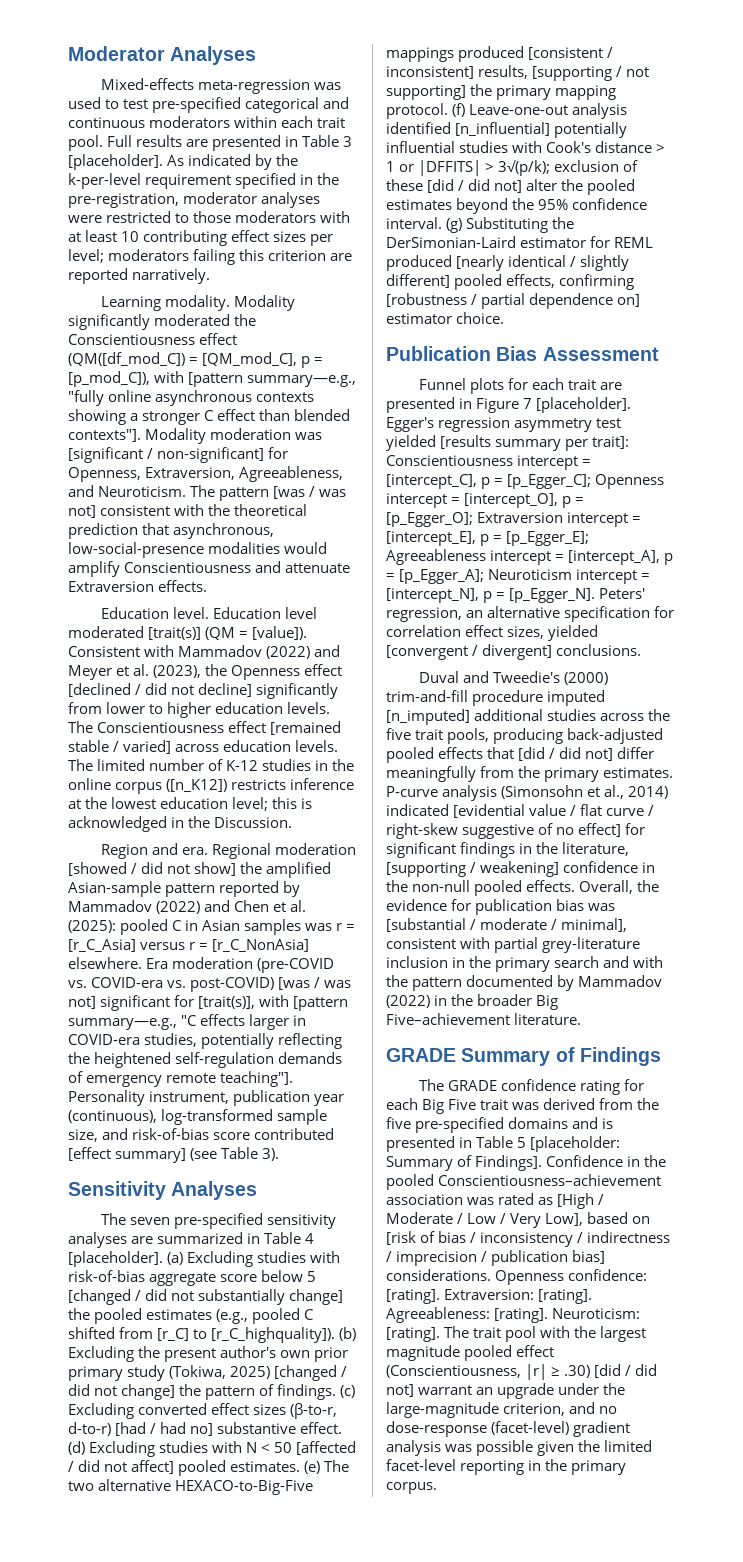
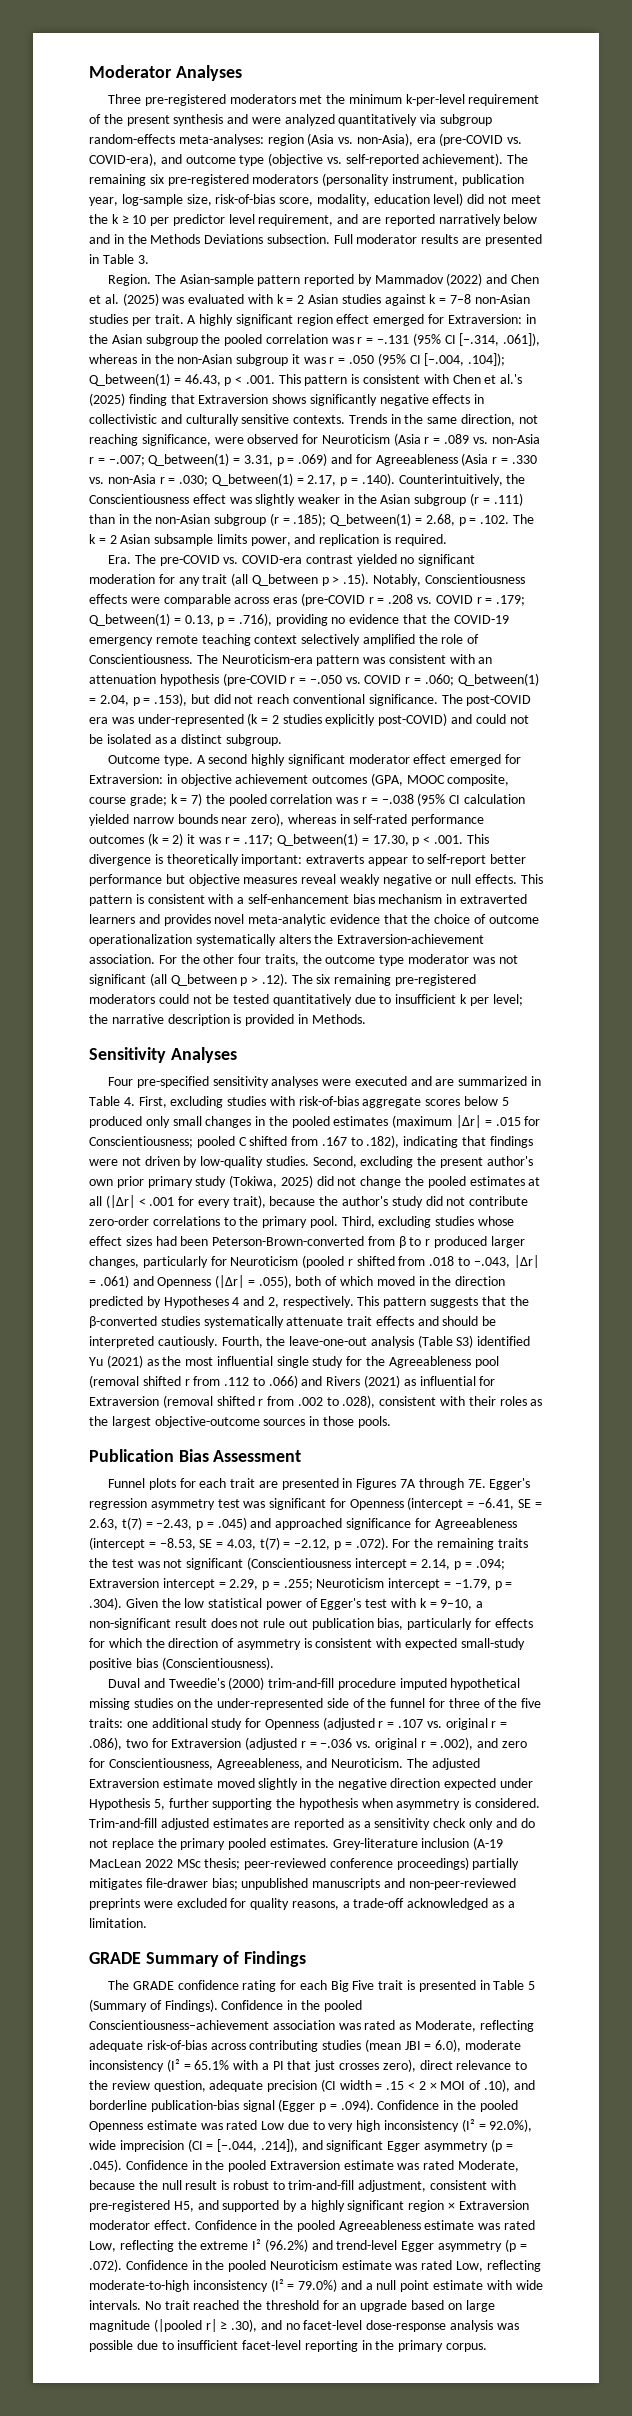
[101,78,342,94] [68,97,350,113] [68,116,346,128] [68,135,133,151] Mixed-effects meta-regression was used to test pre-specified categorical and continuous moderators within each trait pool. Full -> [107,94,540,106] [89,114,493,126] [89,133,523,146] [89,153,529,166] [89,173,524,186] [89,193,541,206] [89,214,538,226] [89,234,418,244] Three pre-registered moderators met the minimum k-per-level requirement of the present synthesis and were analyzed quantitatively via subgroup random-effects meta-analyses: region (Asia vs. non-Asia), era (pre-COVID vs. COVID-era), and outcome type (objective vs. self-reported achievement). The remaining six pre-registered moderators (personality instrument, publication year, log-sample size, risk-of-bias score, modality, education level) did not meet the k ≥ 10 per predictor level requirement, and are reported narratively below and in the Methods Deviations subsection. Full moderator
[343,136,353,147] [68,154,299,170] [68,173,340,189] [68,192,321,208] [68,211,351,223] [68,230,334,246] [68,249,353,265] [68,268,211,284] [101,295,296,311] [68,314,257,330] [68,333,238,345] [68,352,324,368] [68,371,357,387] [68,390,315,406] [68,409,351,425] [68,428,323,444] [68,447,289,463] [68,466,344,482] [68,485,347,501] [68,504,308,518] [68,523,275,539] [68,542,328,558] [68,561,351,577] [68,580,208,592] [101,607,318,619] [68,626,308,640] [68,645,341,659] [68,664,343,680] [68,683,339,699] [68,702,331,718] [68,721,342,735] [68,740,339,754] [68,759,355,771] [68,778,355,794] [68,797,313,811] [68,816,293,832] [101,843,357,859] [68,862,332,878] 3 [placeholder]. As indicated by the k-per-level requirement specified in the pre-registration, moderator analyses were restricted to those moderators with at least 10 contributing effect sizes per level; moderators failing this criterion are reported narratively. // Learning modality. Modality significantly moderated the Conscientiousness effect (QM([df_mod_C]) = [QM_mod_C], p = [p_mod_C]), with [pattern summary—e.g., "fully online asynchronous contexts showing a stronger C effect than blended contexts"]. Modality moderation was [significant / non-significant] for Openness, Extraversion, Agreeableness, and Neuroticism. The pattern [was / was not] consistent with the theoretical prediction that asynchronous, low-social-presence modalities would amplify Conscientiousness and attenuate Extraversion effects. // Education level. Education level moderated [trait(s)] (QM = [value]). Consistent with Mammadov (2022) and Meyer et al. (2023), the Openness effect [declined / did not decline] significantly from lower to higher education levels. The Conscientiousness effect [remained stable / varied] across education levels. The limited number of K-12 studies in the online corpus ([n_K12]) restricts inference at the lowest education level; this is acknowledged in the Discussion. // Region and era. Regional moderation [showed / did not show] the amplified -> [137,255,149,264] [107,274,176,286] 3. // Region. The
[68,919,356,935] [68,939,310,952] [68,957,335,973] [68,977,352,992] [68,995,349,1011] [68,1014,307,1030] [68,1033,343,1049] [68,1052,343,1068] [68,1071,294,1087] [68,1090,345,1106] [68,1109,328,1125] [68,1128,335,1142] [68,1147,280,1163] (2025): pooled C in Asian samples was r = [r_C_Asia] versus r = [r_C_NonAsia] elsewhere. Era moderation (pre-COVID vs. COVID-era vs. post-COVID) [was / was not] significant for [trait(s)], with [pattern summary—e.g., "C effects larger in COVID-era studies, potentially reflecting the heightened self-regulation demands of emergency remote teaching"]. Personality instrument, publication year (continuous), log-transformed sample size, and risk-of-bias score contributed [effect summary] (see Table 3). -> [122,293,530,306] [89,314,536,326] [89,333,541,346] [89,353,506,366] [89,373,523,386] [89,393,485,406] [89,414,538,426] [89,433,540,446] [89,453,537,466] [89,473,526,486] [89,493,523,506] [89,513,534,526] [89,534,447,546] [107,554,476,566] [89,573,525,586] [89,593,526,606] [89,613,509,626] [89,634,480,646] [89,654,493,666] [89,673,539,686] [89,693,532,706] [89,713,529,726] [89,734,282,746] [107,754,521,766] [89,773,510,786] [89,793,525,806] [89,813,485,826] [89,833,489,846] [89,854,527,866] [89,874,543,886] [89,894,528,906] [89,914,539,926] [89,934,485,946] [89,954,518,966] [89,973,477,986] [89,994,523,1006] [89,1014,366,1026] (2025) was evaluated with k = 2 Asian studies against k = 7–8 non-Asian studies per trait. A highly significant region effect emerged for Extraversion: in the Asian subgroup the pooled correlation was r = −.131 (95% CI [−.314, .061]), whereas in the non-Asian subgroup it was r = .050 (95% CI [−.004, .104]); Q_between(1) = 46.43, p < .001. This pattern is consistent with Chen et al.'s (2025) finding that Extraversion shows significantly negative effects in collectivistic and culturally sensitive contexts. Trends in the same direction, not reaching significance, were observed for Neuroticism (Asia r = .089 vs. non-Asia r = −.007; Q_between(1) = 3.31, p = .069) and for Agreeableness (Asia r = .330 vs. non-Asia r = .030; Q_between(1) = 2.17, p = .140). Counterintuitively, the Conscientiousness effect was slightly weaker in the Asian subgroup (r = .111) than in the non-Asian subgroup (r = .185); Q_between(1) = 2.68, p = .102. The k = 2 Asian subsample limits power, and replication is required. // Era. The pre-COVID vs. COVID-era contrast yielded no significant moderation for any trait (all Q_between p > .15). Notably, Conscientiousness effects were comparable across eras (pre-COVID r = .208 vs. COVID r = .179; Q_between(1) = 0.13, p = .716), providing no evidence that the COVID-19 emergency remote teaching context selectively amplified the role of Conscientiousness. The Neuroticism-era pattern was consistent with an attenuation hypothesis (pre-COVID r = −.050 vs. COVID r = .060; Q_between(1) = 2.04, p = .153), but did not reach conventional significance. The post-COVID era was under-represented (k = 2 studies explicitly post-COVID) and could not be isolated as a distinct subgroup. // Outcome type. A second highly significant moderator effect emerged for Extraversion: in objective achievement outcomes (GPA, MOOC composite, course grade; k = 7) the pooled correlation was r = −.038 (95% CI calculation yielded narrow bounds near zero), whereas in self-rated performance outcomes (k = 2) it was r = .117; Q_between(1) = 17.30, p < .001. This divergence is theoretically important: extraverts appear to self-report better performance but objective measures reveal weakly negative or null effects. This pattern is consistent with a self-enhancement bias mechanism in extraverted learners and provides novel meta-analytic evidence that the choice of outcome operationalization systematically alters the Extraversion-achievement association. For the other four traits, the outcome type moderator was not significant (all Q_between p > .12). The six remaining pre-registered moderators could not be tested quantitatively due to insufficient k per level; the narrative description is provided in Methods.
[101,1213,171,1225] The seven -> [107,1077,133,1086] Four
(127, 1240) none -> [322,1076,432,1086] were executed and
[305,1233,315,1244] [68,1251,254,1267] 4 [placeholder]. (a) Excluding -> [123,1096,224,1108] 4. First, excluding
[220,1274,258,1282] score -> [425,1099,461,1106] scores
[68,1289,344,1305] [68,1308,315,1324] [68,1327,357,1343] [68,1346,134,1362] [changed / did not substantially change] the pooled estimates (e.g., pooled C shifted from [r_C] to [r_C_highquality]). (b) Excluding -> [89,1115,541,1128] [89,1135,533,1148] [89,1156,414,1168] produced only small changes in the pooled estimates (maximum |Δr| = .015 for Conscientiousness; pooled C shifted from .167 to .182), indicating that findings were not driven by low-quality studies. Second, excluding
[274,1365,348,1381] [68,1384,356,1400] [68,1403,338,1419] [68,1422,343,1436] [68,1441,357,1457] [68,1460,350,1476] [68,1479,314,1495] [386,46,614,62] [386,65,650,81] [386,84,617,100] [386,103,628,119] [386,122,628,138] [386,141,666,153] [386,160,639,176] [386,179,636,195] [386,198,648,214] [386,217,575,233] [386,236,654,248] [386,255,630,271] [386,274,635,290] [386,293,641,309] [386,312,505,324] [changed / did not change] the pattern of findings. (c) Excluding converted effect sizes (β-to-r, d-to-r) [had / had no] substantive effect. (d) Excluding studies with N < 50 [affected / did not affect] pooled estimates. (e) The two alternative HEXACO-to-Big-Five mappings produced [consistent / inconsistent] results, [supporting / not supporting] the primary mapping protocol. (f) Leave-one-out analysis identified [n_influential] potentially influential studies with Cook's distance > 1 or |DFFITS| > 3√(p/k); exclusion of these [did / did not] alter the pooled estimates beyond the 95% confidence interval. (g) Substituting the DerSimonian-Laird estimator for REML produced [nearly identical / slightly different] pooled effects, confirming [robustness / partial dependence on] estimator choice. -> [316,1176,541,1188] [89,1195,529,1208] [89,1216,515,1228] [89,1236,525,1248] [89,1255,539,1268] [89,1275,506,1288] [89,1296,529,1308] [89,1316,497,1328] [89,1335,531,1348] [89,1355,499,1368] [89,1375,496,1388] [89,1395,543,1408] [89,1416,391,1428] did not change the pooled estimates at all (|Δr| < .001 for every trait), because the author's study did not contribute zero-order correlations to the primary pool. Third, excluding studies whose effect sizes had been Peterson-Brown-converted from β to r produced larger changes, particularly for Neuroticism (pooled r shifted from .018 to −.043, |Δr| = .061) and Openness (|Δr| = .055), both of which moved in the direction predicted by Hypotheses 4 and 2, respectively. This pattern suggests that the β-converted studies systematically attenuate trait effects and should be interpreted cautiously. Fourth, the leave-one-out analysis (Table S3) identified Yu (2021) as the most influential single study for the Agreeableness pool (removal shifted r from .112 to .066) and Rivers (2021) as influential for Extraversion (removal shifted r from .002 to .028), consistent with their roles as the largest objective-outcome sources in those pools.
[476,397,632,413] [386,417,622,432] [386,435,630,451] [386,455,592,470] [386,474,665,489] [386,493,585,508] [386,512,473,527] Figure 7 [placeholder]. Egger's regression asymmetry test yielded [results summary per trait]: Conscientiousness intercept = [intercept_C], p = [p_Egger_C]; Openness intercept = [intercept_O], p = [p_Egger_O]; -> [356,1478,531,1490] [89,1497,542,1510] [89,1517,517,1530] [89,1537,528,1550] [89,1557,505,1570] Figures 7A through 7E. Egger's regression asymmetry test was significant for Openness (intercept = −6.41, SE = 2.63, t(7) = −2.43, p = .045) and approached significance for Agreeableness (intercept = −8.53, SE = 4.03, t(7) = −2.12, p = .072). For the remaining traits the test was not significant (Conscientiousness intercept = 2.14, p = .094;
[386,531,590,546] [386,549,674,565] [386,569,485,584] [intercept_E], p = [p_Egger_E]; Agreeableness intercept = [intercept_A], p = [p_Egger_A]; -> [229,1579,313,1590] 2.29, p = .255;
[386,588,646,603] [386,606,675,622] [386,625,599,641] [386,644,642,660] [intercept_N], p = [p_Egger_N]. Peters' regression, an alternative specification for correlation effect sizes, yielded [convergent / divergent] conclusions. -> [454,1579,513,1590] [89,1597,484,1610] [89,1618,533,1630] [89,1638,525,1650] [89,1657,274,1670] −1.79, p = .304). Given the low statistical power of Egger's test with k = 9–10, a non-significant result does not rule out publication bias, particularly for effects for which the direction of asymmetry is consistent with expected small-study positive bias (Conscientiousness).
[386,709,671,725] [386,728,664,744] [386,747,655,763] [386,766,674,782] [386,785,669,801] [386,804,655,818] [386,823,646,839] [386,842,630,858] [386,861,656,877] [386,880,660,896] [386,899,616,915] [386,918,628,932] [386,937,641,953] [386,956,664,972] [386,975,663,991] [386,994,559,1010] [386,1013,582,1025] [n_imputed] additional studies across the five trait pools, producing back-adjusted pooled effects that [did / did not] differ meaningfully from the primary estimates. P-curve analysis (Simonsohn et al., 2014) indicated [evidential value / flat curve / right-skew suggestive of no effect] for significant findings in the literature, [supporting / weakening] confidence in the non-null pooled effects. Overall, the evidence for publication bias was [substantial / moderate / minimal], consistent with partial grey-literature inclusion in the primary search and with the pattern documented by Mammadov (2022) in the broader Big Five–achievement literature. -> [450,1678,521,1690] [89,1698,542,1710] [89,1717,508,1730] [89,1737,527,1750] [89,1758,480,1770] [89,1778,534,1790] [89,1798,541,1810] [89,1818,535,1830] [89,1837,504,1850] [89,1857,520,1870] [89,1878,516,1890] [89,1898,515,1910] [89,1918,147,1928] hypothetical missing studies on the under-represented side of the funnel for three of the five traits: one additional study for Openness (adjusted r = .107 vs. original r = .086), two for Extraversion (adjusted r = −.036 vs. original r = .002), and zero for Conscientiousness, Agreeableness, and Neuroticism. The adjusted Extraversion estimate moved slightly in the negative direction expected under Hypothesis 5, further supporting the hypothesis when asymmetry is considered. Trim-and-fill adjusted estimates are reported as a sensitivity check only and do not replace the primary pooled estimates. Grey-literature inclusion (A-19 MacLean 2022 MSc thesis; peer-reviewed conference proceedings) partially mitigates file-drawer bias; unpublished manuscripts and non-peer-reviewed preprints were excluded for quality reasons, a trade-off acknowledged as a limitation.
[512,1098,660,1110] [386,1117,599,1133] was derived from the five pre-specified domains and -> (404, 1985) none
[530,1136,621,1152] [386,1155,543,1171] [placeholder: Summary of Findings]. -> [89,1999,218,2012] (Summary of Findings).
[557,1193,605,1209] [386,1212,651,1228] [386,1231,671,1247] [386,1250,606,1266] [386,1269,648,1285] [386,1289,593,1304] [386,1307,641,1323] [386,1326,647,1342] [386,1345,555,1361] [386,1364,658,1380] [386,1383,626,1399] [386,1402,618,1418] [386,1421,631,1437] [386,1440,653,1456] [High / Moderate / Low / Very Low], based on [risk of bias / inconsistency / indirectness / imprecision / publication bias] considerations. Openness confidence: [rating]. Extraversion: [rating]. Agreeableness: [rating]. Neuroticism: [rating]. The trait pool with the largest magnitude pooled effect (Conscientiousness, |r| ≥ .30) [did / did not] warrant an upgrade under the large-magnitude criterion, and no dose-response (facet-level) gradient analysis was possible given the limited -> [414,2020,534,2032] [89,2039,522,2052] [89,2059,528,2072] [89,2079,535,2092] [89,2099,518,2112] [89,2119,533,2132] [89,2139,513,2152] [89,2159,520,2172] [89,2180,516,2192] [89,2200,529,2212] [89,2220,536,2232] [89,2239,527,2252] [89,2259,541,2272] [89,2279,543,2292] [89,2300,495,2312] [89,2319,519,2332] [89,2340,239,2352] Moderate, reflecting adequate risk-of-bias across contributing studies (mean JBI = 6.0), moderate inconsistency (I² = 65.1% with a PI that just crosses zero), direct relevance to the review question, adequate precision (CI width = .15 < 2 × MOI of .10), and borderline publication-bias signal (Egger p = .094). Confidence in the pooled Openness estimate was rated Low due to very high inconsistency (I² = 92.0%), wide imprecision (CI = [−.044, .214]), and significant Egger asymmetry (p = .045). Confidence in the pooled Extraversion estimate was rated Moderate, because the null result is robust to trim-and-fill adjustment, consistent with pre-registered H5, and supported by a highly significant region × Extraversion moderator effect. Confidence in the pooled Agreeableness estimate was rated Low, reflecting the extreme I² (96.2%) and trend-level Egger asymmetry (p = .072). Confidence in the pooled Neuroticism estimate was rated Low, reflecting moderate-to-high inconsistency (I² = 79.0%) and a null point estimate with wide intervals. No trait reached the threshold for an upgrade based on large magnitude (|pooled r| ≥ .30), and no facet-level dose-response analysis was possible due to insufficient

